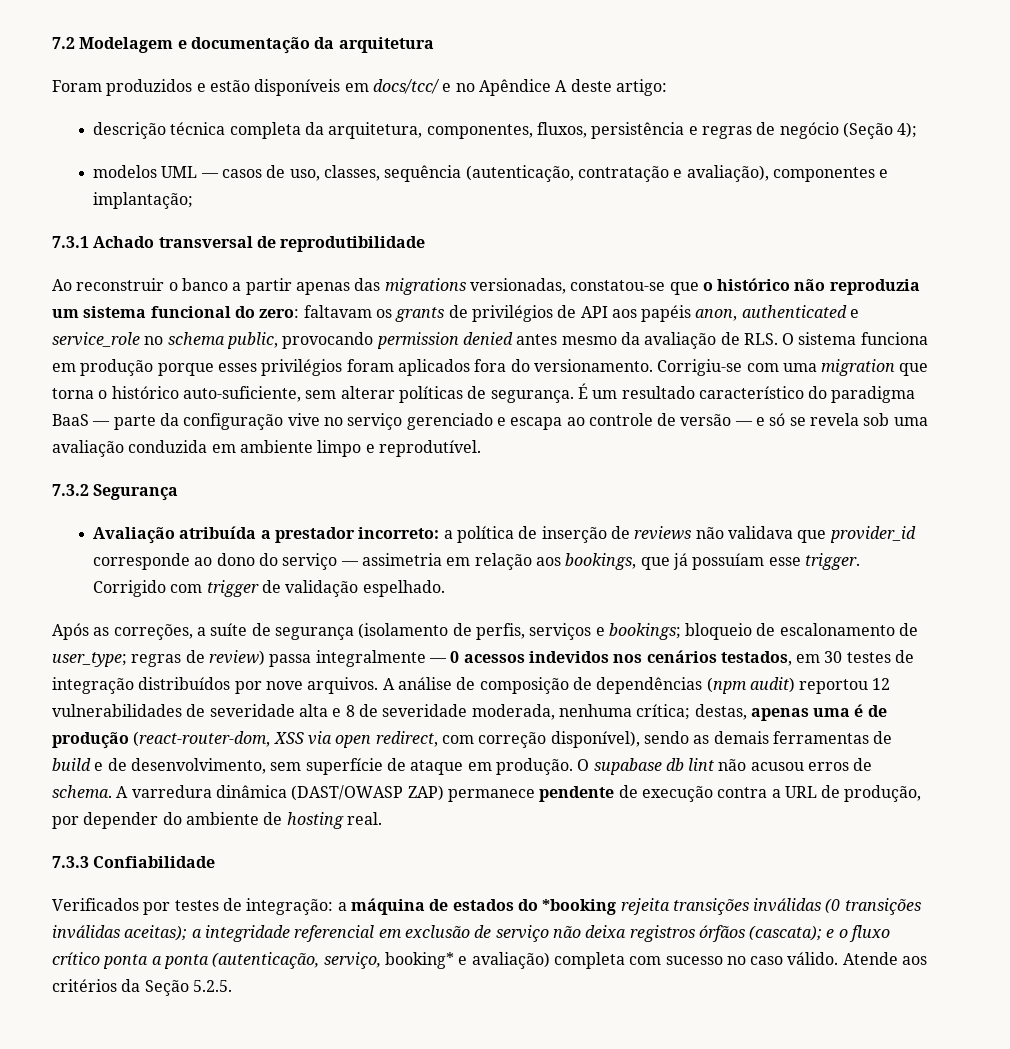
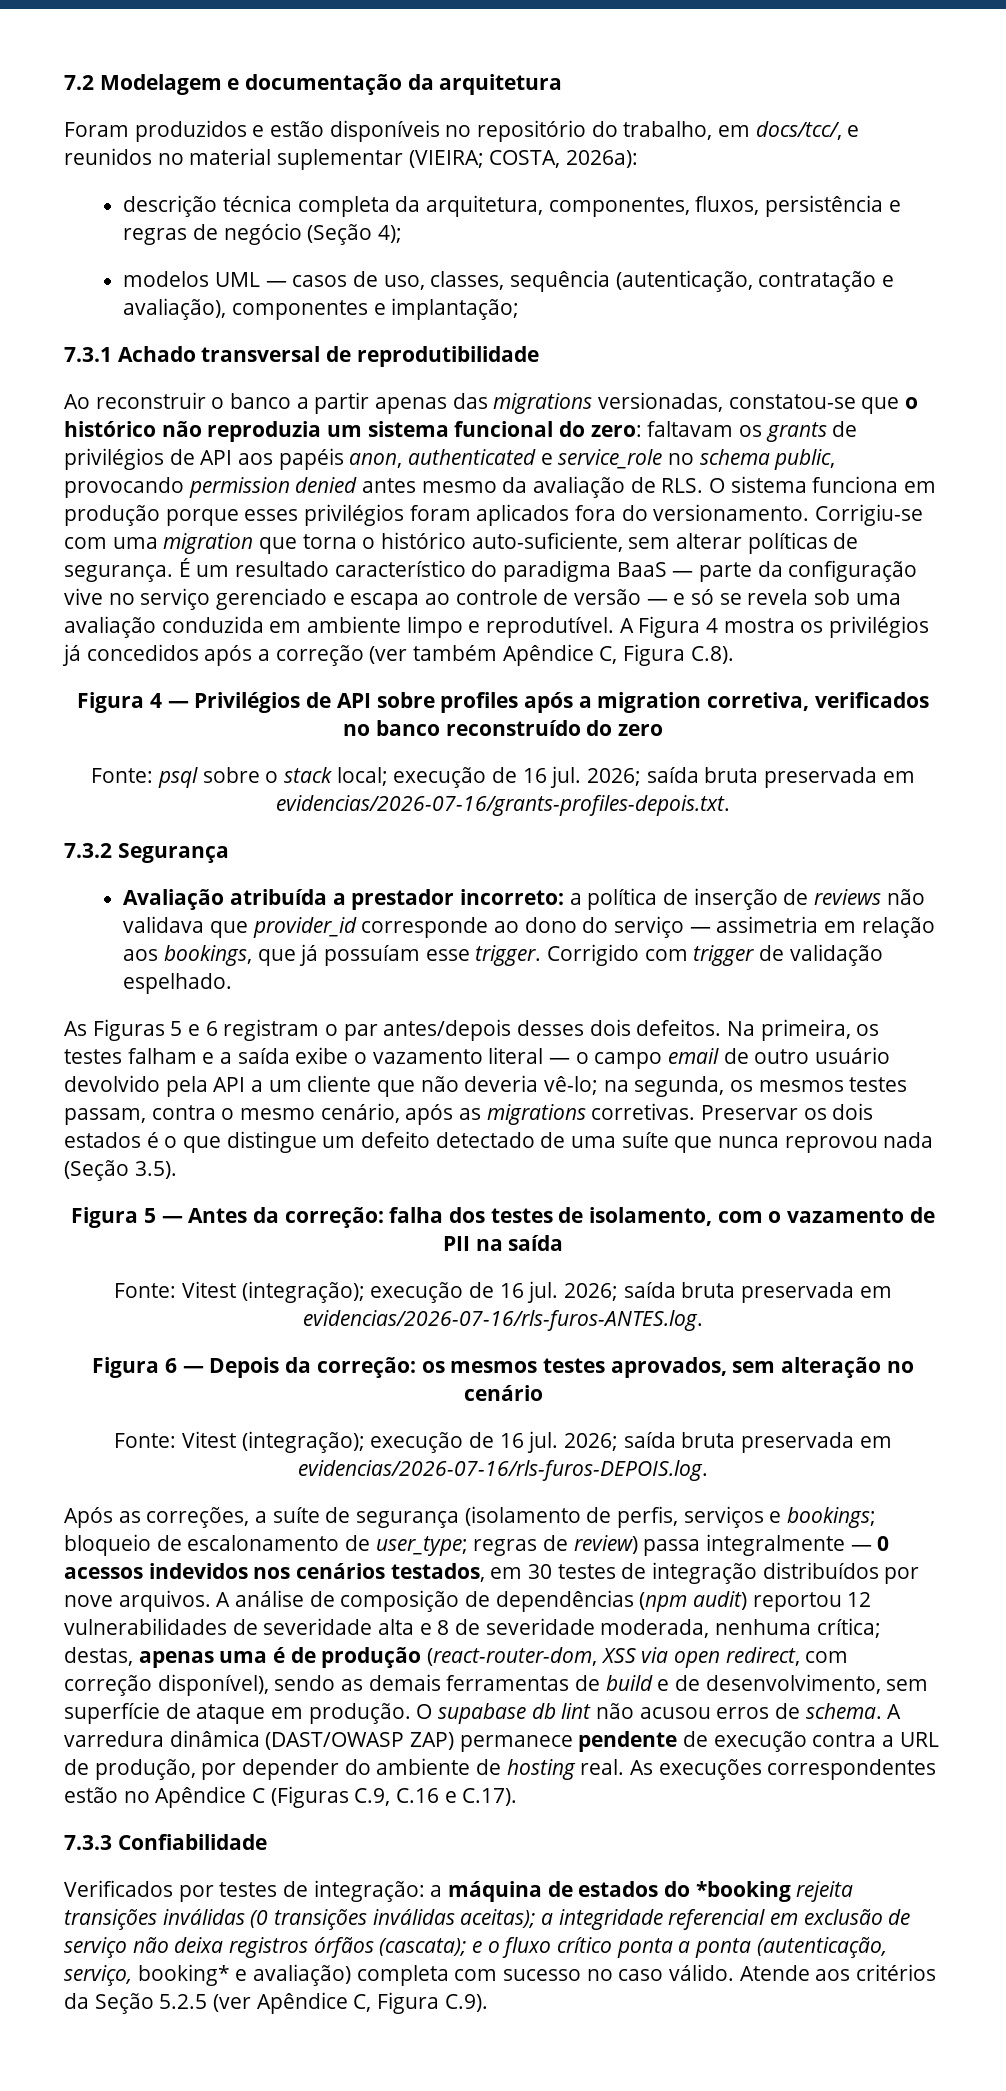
[344,79,667,96] em docs/tcc/ e no Apêndice A deste artigo: -> [445,120,860,142] [64,148,639,170] no repositório do trabalho, em docs/tcc/, e reunidos no material suplementar (VIEIRA; COSTA, 2026a):
(481, 448) none -> [619,616,930,638] [62,644,734,666] [77,692,929,713] [343,720,663,736] [91,766,915,788] [276,795,730,816] A Figura 4 mostra os privilégios já concedidos após a correção (ver também Apêndice C, Figura C.8). // Figura 4 — Privilégios de API sobre profiles após a migration corretiva, verificados no banco reconstruído do zero // Fonte: psql sobre o stack local; execução de 16 jul. 2026; saída bruta preservada em evidencias/2026-07-16/grants-profiles-depois.txt.
(445, 588) none -> [64,1019,880,1041] [64,1047,891,1069] [64,1075,908,1097] [64,1103,874,1125] [64,1131,934,1153] [64,1160,177,1181] [71,1207,935,1228] [442,1235,564,1251] [114,1281,892,1303] [303,1310,703,1331] [92,1357,914,1378] [463,1385,543,1401] [114,1431,892,1453] [298,1460,708,1481] // As Figuras 5 e 6 registram o par antes/depois desses dois defeitos. Na primeira, os testes falham e a saída exibe o vazamento literal — o campo email de outro usuário devolvido pela API a um cliente que não deveria vê-lo; na segunda, os mesmos testes passam, contra o mesmo cenário, após as migrations corretivas. Preservar os dois estados é o que distingue um defeito detectado de uma suíte que nunca reprovou nada (Seção 3.5). // Figura 5 — Antes da correção: falha dos testes de isolamento, com o vazamento de PII na saída // Fonte: Vitest (integração); execução de 16 jul. 2026; saída bruta preservada em evidencias/2026-07-16/rls-furos-ANTES.log. // Figura 6 — Depois da correção: os mesmos testes aprovados, sem alteração no cenário // Fonte: Vitest (integração); execução de 16 jul. 2026; saída bruta preservada em evidencias/2026-07-16/rls-furos-DEPOIS.log.
(382, 818) none -> [630,1759,937,1780] [64,1786,518,1808] As execuções correspondentes estão no Apêndice C (Figuras C.9, C.16 e C.17).
[192,980,232,992] 5.2.5. -> [159,1992,488,2014] 5.2.5 (ver Apêndice C, Figura C.9).

